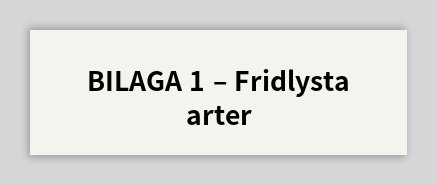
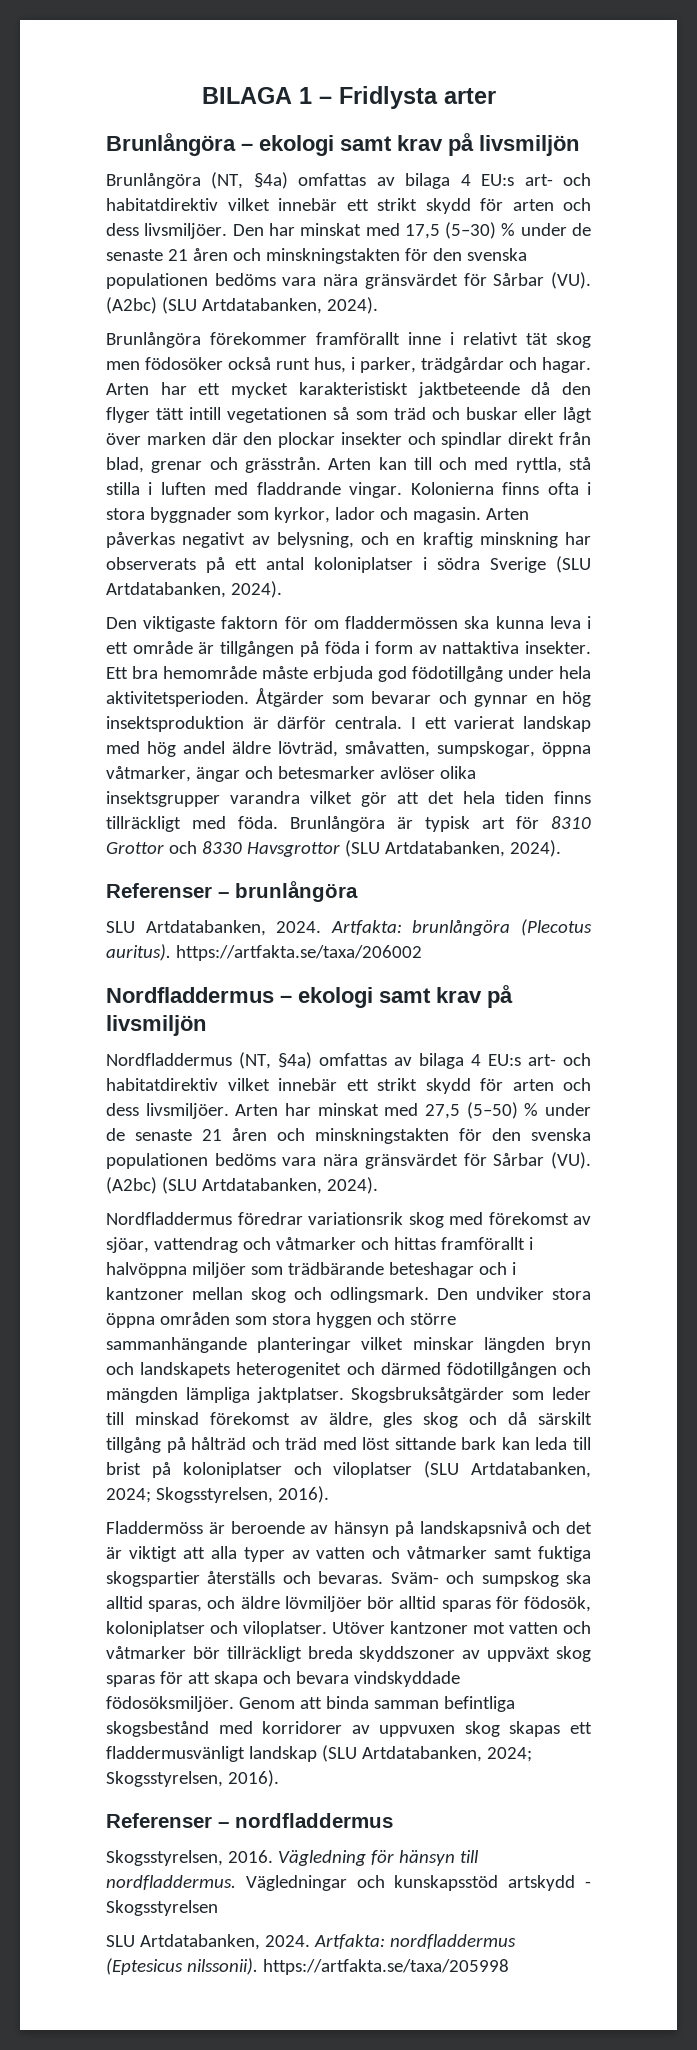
(252, 115) none -> [106,133,579,156] [106,172,592,189] [106,198,591,214] [106,222,592,239] [106,248,527,264] [106,272,591,289] [106,297,378,314] [106,332,591,348] [106,357,591,373] [106,382,591,398] [106,407,593,423] [106,432,591,448] [106,457,592,473] [106,482,591,498] [106,507,529,523] [106,532,591,548] [106,556,591,573] [106,581,282,598] [106,616,591,632] [106,641,591,657] [106,666,591,682] [106,687,592,707] [106,716,591,732] [106,741,591,757] [106,766,476,782] [106,791,591,807] [106,816,591,832] [106,840,561,857] [106,881,358,902] [106,919,592,936] [106,944,422,961] [106,985,513,1008] [106,1015,206,1036] [106,1052,591,1069] [106,1078,591,1094] [106,1102,591,1119] [106,1128,591,1144] [106,1152,591,1169] [106,1177,378,1194] [106,1212,591,1228] [106,1237,533,1253] [106,1262,516,1278] [106,1287,591,1303] [106,1312,456,1328] [106,1337,591,1353] [106,1362,591,1378] [106,1387,591,1403] [106,1412,593,1428] [106,1437,591,1453] [106,1461,591,1478] [106,1486,329,1503] [106,1521,592,1537] [106,1546,591,1562] [106,1571,591,1587] [106,1596,591,1612] [106,1621,591,1637] [106,1646,591,1662] [106,1671,460,1687] [106,1696,515,1712] [106,1721,592,1737] [106,1745,532,1762] [106,1770,279,1787] [106,1813,393,1828] [106,1850,479,1866] [106,1875,591,1891] [106,1900,218,1916] [106,1934,516,1950] [106,1958,509,1975] // Brunlångöra – ekologi samt krav på livsmiljön // Brunlångöra (NT, §4a) omfattas av bilaga 4 EU:s art- och habitatdirektiv vilket innebär ett strikt skydd för arten och dess livsmiljöer. Den har minskat med 17,5 (5–30) % under de senaste 21 åren och minskningstakten för den svenska populationen bedöms vara nära gränsvärdet för Sårbar (VU). (A2bc) (SLU Artdatabanken, 2024). // Brunlångöra förekommer framförallt inne i relativt tät skog men födosöker också runt hus, i parker, trädgårdar och hagar. Arten har ett mycket karakteristiskt jaktbeteende då den flyger tätt intill vegetationen så som träd och buskar eller lågt över marken där den plockar insekter och spindlar direkt från blad, grenar och grässtrån. Arten kan till och med ryttla, stå stilla i luften med fladdrande vingar. Kolonierna finns ofta i stora byggnader som kyrkor, lador och magasin. Arten påverkas negativt av belysning, och en kraftig minskning har observerats på ett antal koloniplatser i södra Sverige (SLU Artdatabanken, 2024). // Den viktigaste faktorn för om fladdermössen ska kunna leva i ett område är tillgången på föda i form av nattaktiva insekter. Ett bra hemområde måste erbjuda god födotillgång under hela aktivitetsperioden. Åtgärder som bevarar och gynnar en hög insektsproduktion är därför centrala. I ett varierat landskap med hög andel äldre lövträd, småvatten, sumpskogar, öppna våtmarker, ängar och betesmarker avlöser olika insektsgrupper varandra vilket gör att det hela tiden finns tillräckligt med föda. Brunlångöra är typisk art för 8310 Grottor och 8330 Havsgrottor (SLU Artdatabanken, 2024). // Referenser – brunlångöra // SLU Artdatabanken, 2024. Artfakta: brunlångöra (Plecotus auritus). https://artfakta.se/taxa/206002 // Nordfladdermus – ekologi samt krav på livsmiljön // Nordfladdermus (NT, §4a) omfattas av bilaga 4 EU:s art- och habitatdirektiv vilket innebär ett strikt skydd för arten och dess livsmiljöer. Arten har minskat med 27,5 (5–50) % under de senaste 21 åren och minskningstakten för den svenska populationen bedöms vara nära gränsvärdet för Sårbar (VU). (A2bc) (SLU Artdatabanken, 2024). // Nordfladdermus föredrar variationsrik skog med förekomst av sjöar, vattendrag och våtmarker och hittas framförallt i halvöppna miljöer som trädbärande beteshagar och i kantzoner mellan skog och odlingsmark. Den undviker stora öppna områden som stora hyggen och större sammanhängande planteringar vilket minskar längden bryn och landskapets heterogenitet och därmed födotillgången och mängden lämpliga jaktplatser. Skogsbruksåtgärder som leder till minskad förekomst av äldre, gles skog och då särskilt tillgång på hålträd och träd med löst sittande bark kan leda till brist på koloniplatser och viloplatser (SLU Artdatabanken, 2024; Skogsstyrelsen, 2016). // Fladdermöss är beroende av hänsyn på landskapsnivå och det är viktigt att alla typer av vatten och våtmarker samt fuktiga skogspartier återställs och bevaras. Sväm- och sumpskog ska alltid sparas, och äldre lövmiljöer bör alltid sparas för födosök, koloniplatser och viloplatser. Utöver kantzoner mot vatten och våtmarker bör tillräckligt breda skyddszoner av uppväxt skog sparas för att skapa och bevara vindskyddade födosöksmiljöer. Genom att binda samman befintliga skogsbestånd med korridorer av uppvuxen skog skapas ett fladdermusvänligt landskap (SLU Artdatabanken, 2024; Skogsstyrelsen, 2016). // Referenser – nordfladdermus // Skogsstyrelsen, 2016. Vägledning för hänsyn till nordfladdermus. Vägledningar och kunskapsstöd artskydd - Skogsstyrelsen // SLU Artdatabanken, 2024. Artfakta: nordfladdermus (Eptesicus nilssonii). https://artfakta.se/taxa/205998

